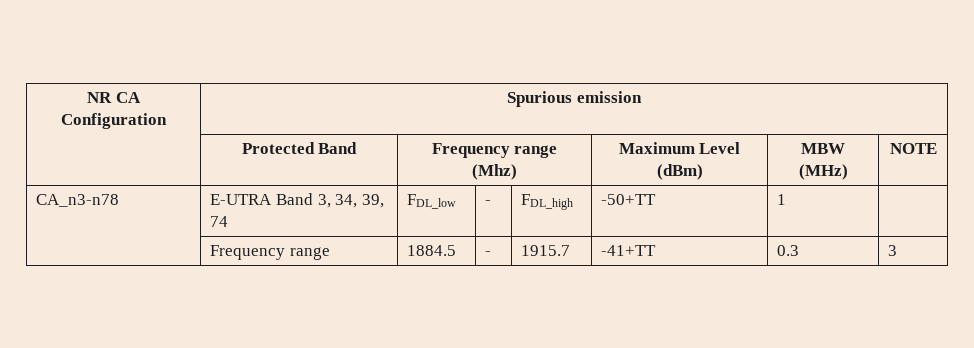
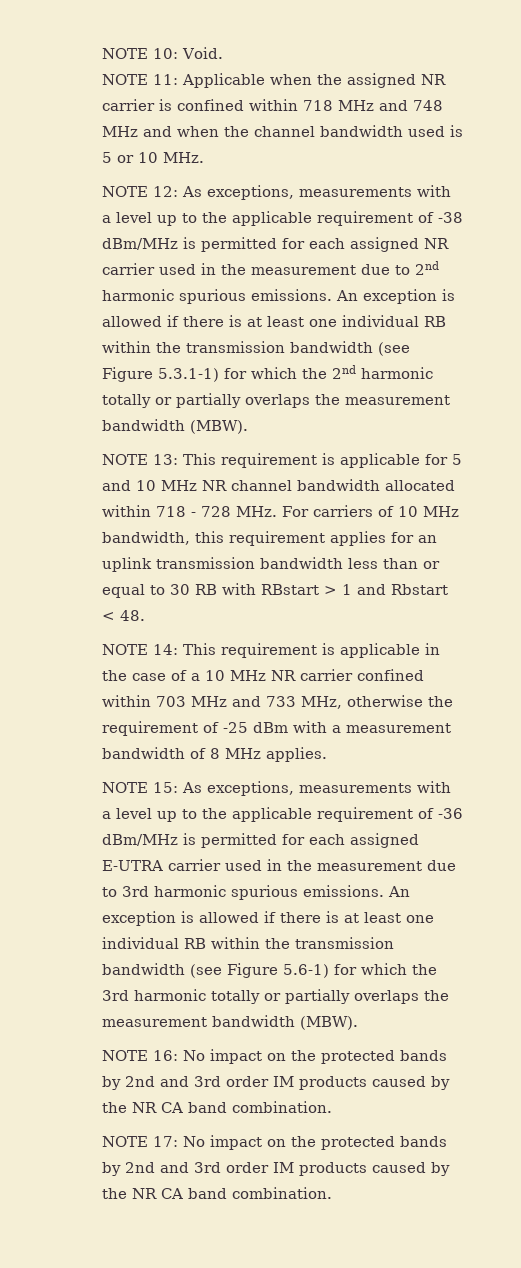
[87,92,141,103] [61,113,167,129] [507,91,642,107] [241,142,358,154] [431,143,558,158] [472,164,517,180] [618,142,741,154] [656,164,703,180] [801,143,845,154] [798,164,848,180] [889,143,937,154] [36,194,120,207] [210,193,384,208] [210,216,229,227] [407,194,457,209] [485,200,492,205] [521,194,574,210] [601,194,657,205] [777,194,787,205] [210,245,331,260] [407,245,457,256] [485,251,492,256] [521,245,571,256] [601,245,657,256] [777,245,800,256] [888,245,898,256] NR CA Configuration | Spurious emission // | Protected Band | Frequency range (Mhz) | Maximum Level (dBm) | MBW (MHz) | NOTE // CA_n3-n78 | E-UTRA Band 3, 34, 39, 74 | FDL_low | - | FDL_high | -50+TT | 1 | // | Frequency range | 1884.5 | - | 1915.7 | -41+TT | 0.3 | 3 -> [101,47,223,59] [101,73,446,88] [101,99,443,111] [101,125,463,137] [101,152,204,163] [101,185,451,200] [101,211,463,226] [101,237,449,252] [101,261,439,275] [101,289,455,304] [101,315,446,327] [101,341,410,356] [101,365,433,382] [101,393,450,408] [101,419,248,434] [101,453,462,468] [101,479,455,491] [101,505,459,517] [101,531,437,546] [101,557,440,572] [101,583,448,598] [101,610,145,621] [101,643,440,658] [101,669,424,681] [101,695,453,709] [101,721,451,736] [101,747,327,762] [101,781,451,796] [101,807,463,822] [101,833,419,848] [101,859,456,871] [101,885,410,900] [101,911,434,926] [101,937,394,949] [101,963,437,978] [101,989,449,1004] [101,1015,358,1030] [101,1049,447,1064] [101,1076,450,1090] [101,1101,332,1113] [101,1135,447,1150] [101,1162,450,1176] [101,1187,332,1199] NOTE 10: Void. // NOTE 11: Applicable when the assigned NR carrier is confined within 718 MHz and 748 MHz and when the channel bandwidth used is 5 or 10 MHz. // NOTE 12: As exceptions, measurements with a level up to the applicable requirement of -38 dBm/MHz is permitted for each assigned NR carrier used in the measurement due to 2nd harmonic spurious emissions. An exception is allowed if there is at least one individual RB within the transmission bandwidth (see Figure 5.3.1-1) for which the 2nd harmonic totally or partially overlaps the measurement bandwidth (MBW). // NOTE 13: This requirement is applicable for 5 and 10 MHz NR channel bandwidth allocated within 718 - 728 MHz. For carriers of 10 MHz bandwidth, this requirement applies for an uplink transmission bandwidth less than or equal to 30 RB with RBstart > 1 and Rbstart < 48. // NOTE 14: This requirement is applicable in the case of a 10 MHz NR carrier confined within 703 MHz and 733 MHz, otherwise the requirement of -25 dBm with a measurement bandwidth of 8 MHz applies. // NOTE 15: As exceptions, measurements with a level up to the applicable requirement of -36 dBm/MHz is permitted for each assigned E-UTRA carrier used in the measurement due to 3rd harmonic spurious emissions. An exception is allowed if there is at least one individual RB within the transmission bandwidth (see Figure 5.6-1) for which the 3rd harmonic totally or partially overlaps the measurement bandwidth (MBW). // NOTE 16: No impact on the protected bands by 2nd and 3rd order IM products caused by the NR CA band combination. // NOTE 17: No impact on the protected bands by 2nd and 3rd order IM products caused by the NR CA band combination.

